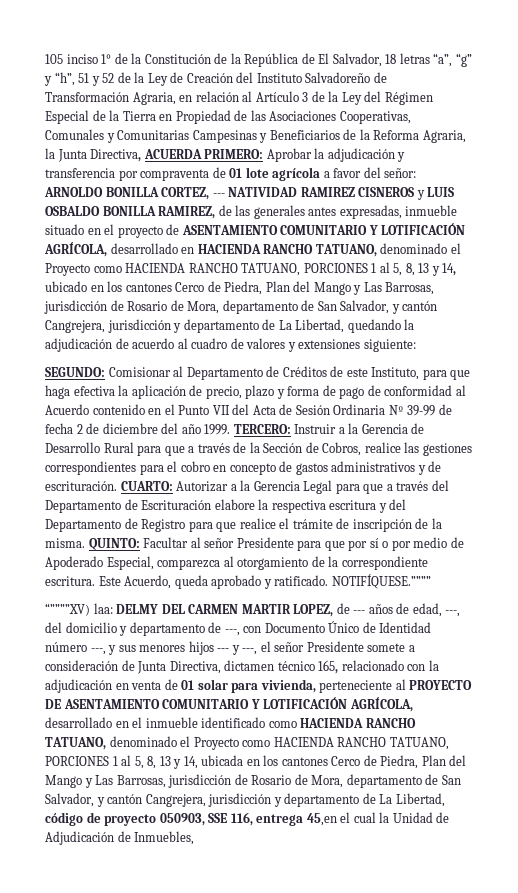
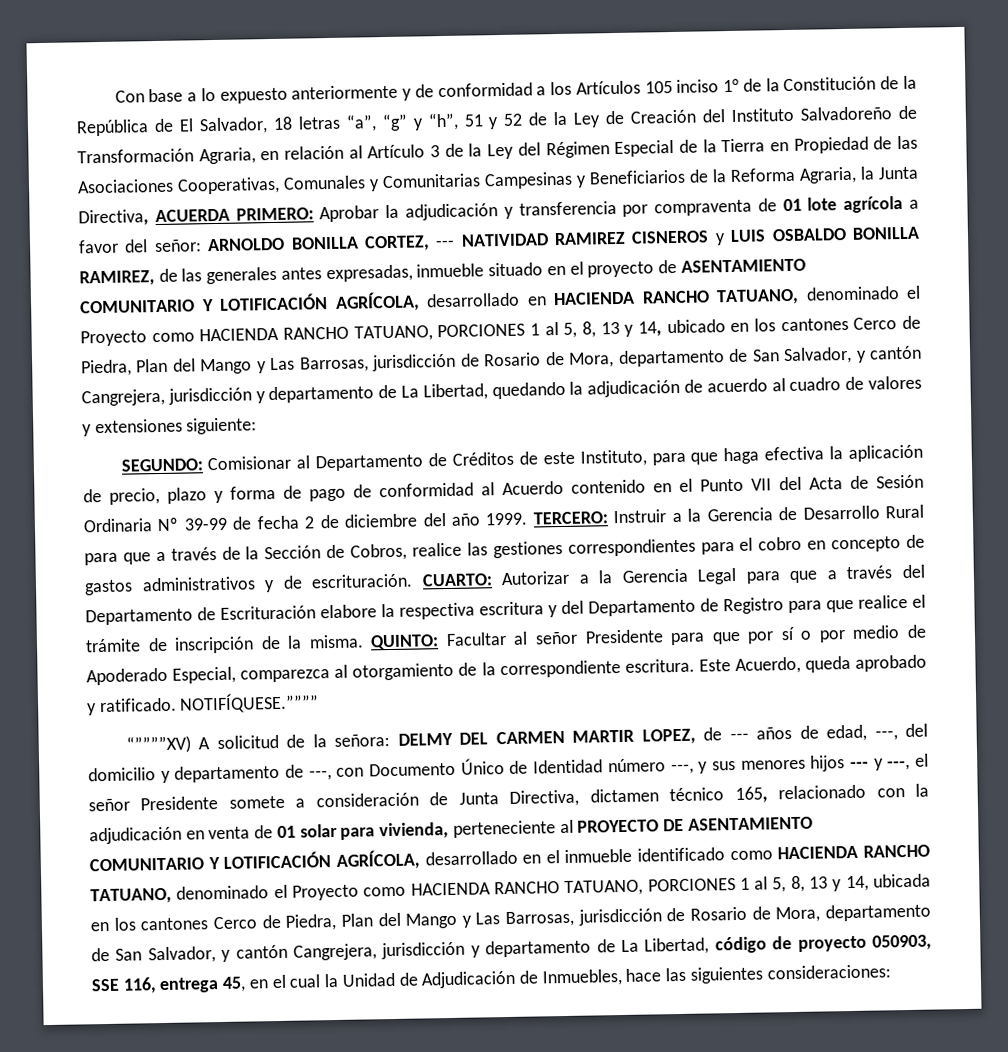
(45, 59) none -> [114,80,641,104] Con base a lo expuesto anteriormente y de conformidad a los Artículos
[93,603,113,614] laa: -> [198,734,391,750] A solicitud de la señora:
[306,813,337,826] 45,en -> [222,976,269,992] 45, en
(195, 838) none -> [625,964,891,984] hace las siguientes consideraciones:

